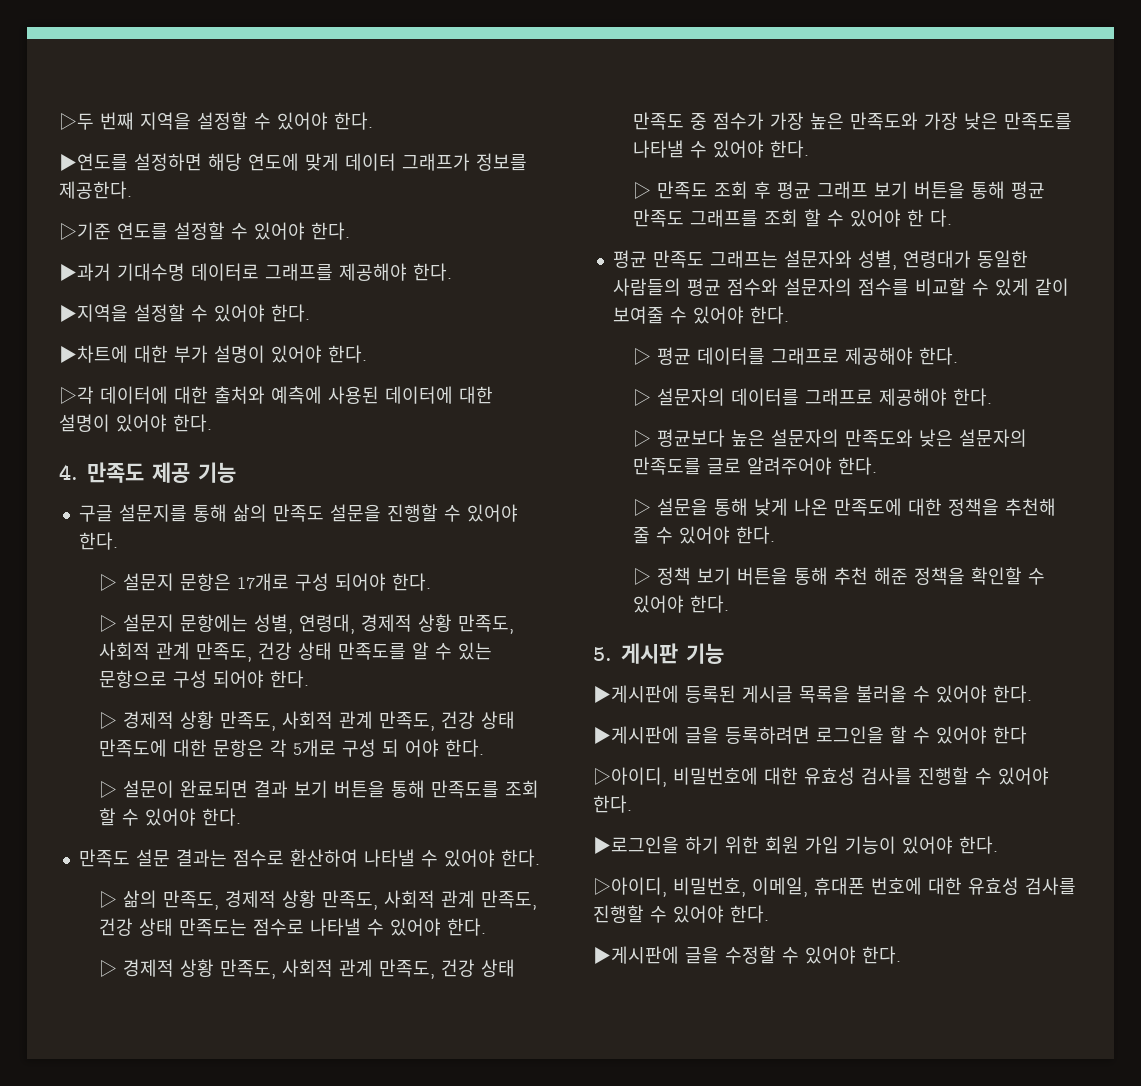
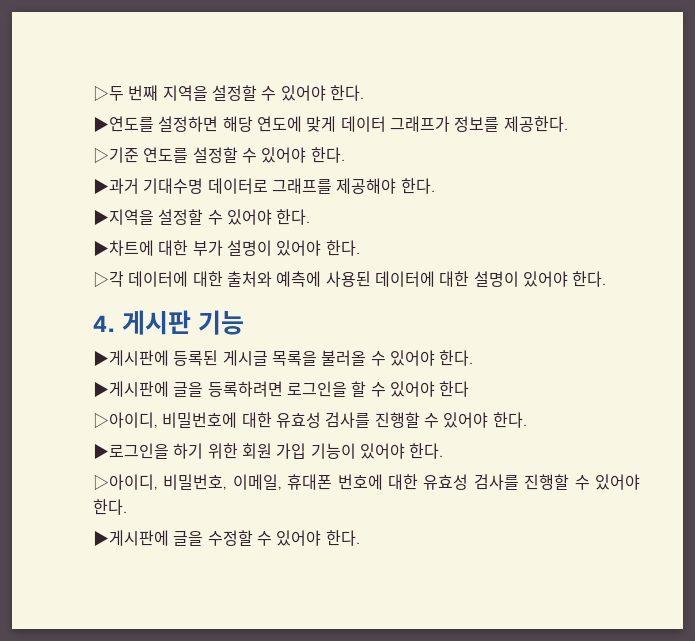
[87,462,236,483] [78,504,518,522] [78,532,118,550] [99,573,432,591] [99,614,515,634] [99,642,493,662] [99,670,310,688] [99,711,516,731] [99,739,485,757] [99,780,540,798] [99,808,242,826] [78,849,540,867] [99,890,538,910] [99,918,487,936] [99,959,516,979] [633,112,1073,130] [633,140,810,158] [633,181,1046,199] [633,209,953,227] [612,250,1028,270] [612,278,1069,296] [612,306,789,324] [633,347,959,365] [633,388,993,406] [633,429,1028,447] [633,457,878,475] [633,498,1057,516] [633,526,776,544] [633,567,1046,585] [633,595,730,613] [593,647,612,661] 만족도 제공 기능 // 구글 설문지를 통해 삶의 만족도 설문을 진행할 수 있어야 한다. // ▷ 설문지 문항은 17개로 구성 되어야 한다. // ▷ 설문지 문항에는 성별, 연령대, 경제적 상황 만족도, 사회적 관계 만족도, 건강 상태 만족도를 알 수 있는 문항으로 구성 되어야 한다. // ▷ 경제적 상황 만족도, 사회적 관계 만족도, 건강 상태 만족도에 대한 문항은 각 5개로 구성 되 어야 한다. // ▷ 설문이 완료되면 결과 보기 버튼을 통해 만족도를 조회 할 수 있어야 한다. // 만족도 설문 결과는 점수로 환산하여 나타낼 수 있어야 한다. // ▷ 삶의 만족도, 경제적 상황 만족도, 사회적 관계 만족도, 건강 상태 만족도는 점수로 나타낼 수 있어야 한다. // ▷ 경제적 상황 만족도, 사회적 관계 만족도, 건강 상태 만족도 중 점수가 가장 높은 만족도와 가장 낮은 만족도를 나타낼 수 있어야 한다. // ▷ 만족도 조회 후 평균 그래프 보기 버튼을 통해 평균 만족도 그래프를 조회 할 수 있어야 한 다. // 평균 만족도 그래프는 설문자와 성별, 연령대가 동일한 사람들의 평균 점수와 설문자의 점수를 비교할 수 있게 같이 보여줄 수 있어야 한다. // ▷ 평균 데이터를 그래프로 제공해야 한다. // ▷ 설문자의 데이터를 그래프로 제공해야 한다. // ▷ 평균보다 높은 설문자의 만족도와 낮은 설문자의 만족도를 글로 알려주어야 한다. // ▷ 설문을 통해 낮게 나온 만족도에 대한 정책을 추천해 줄 수 있어야 한다. // ▷ 정책 보기 버튼을 통해 추천 해준 정책을 확인할 수 있어야 한다. // 5. -> (114, 323) none

